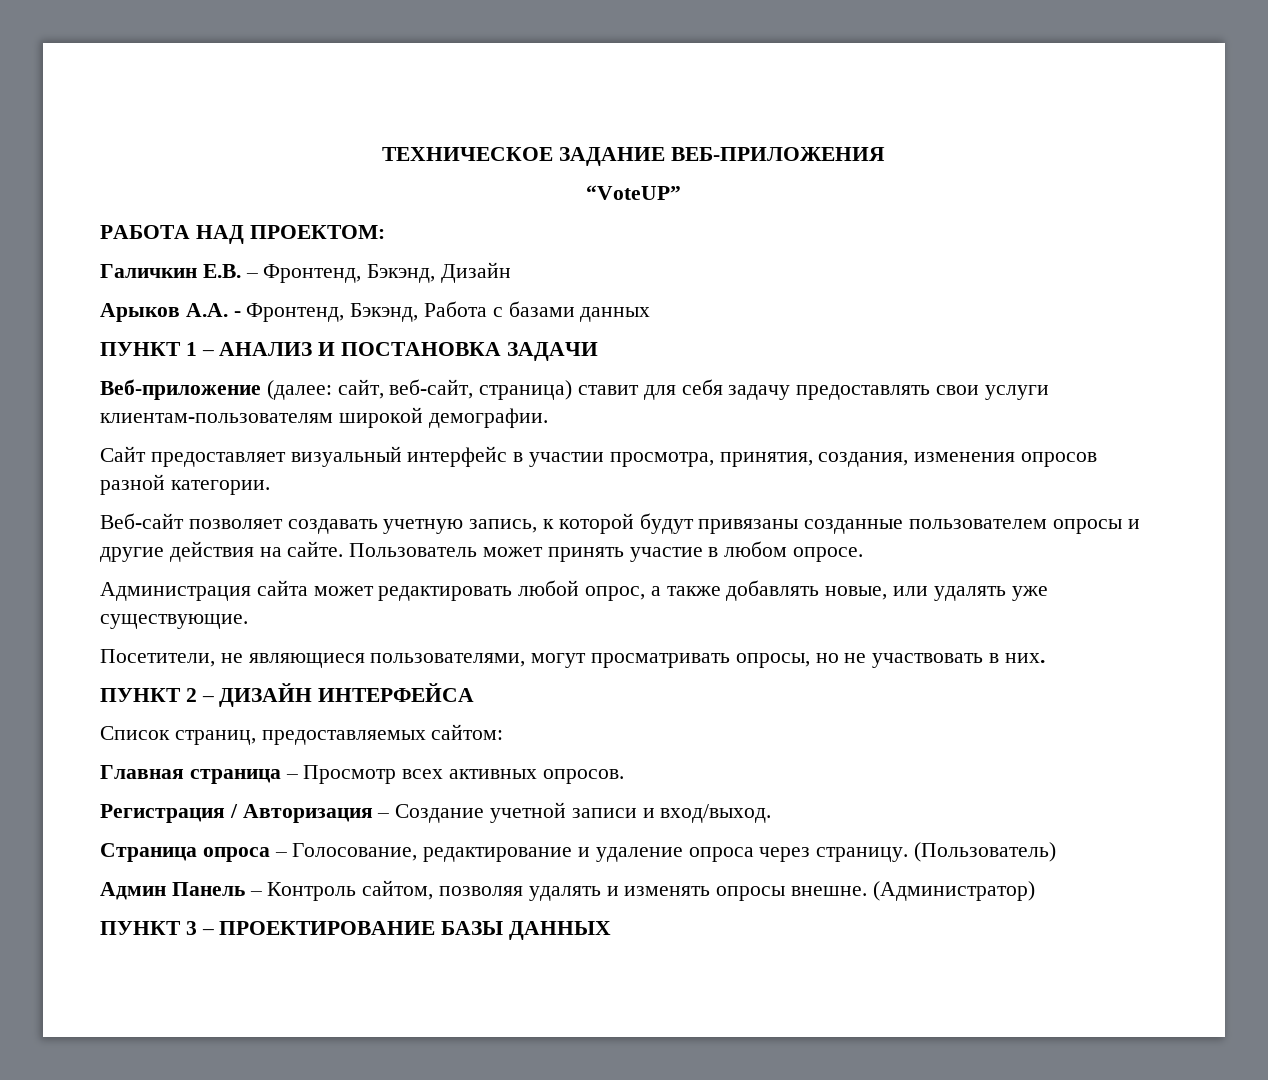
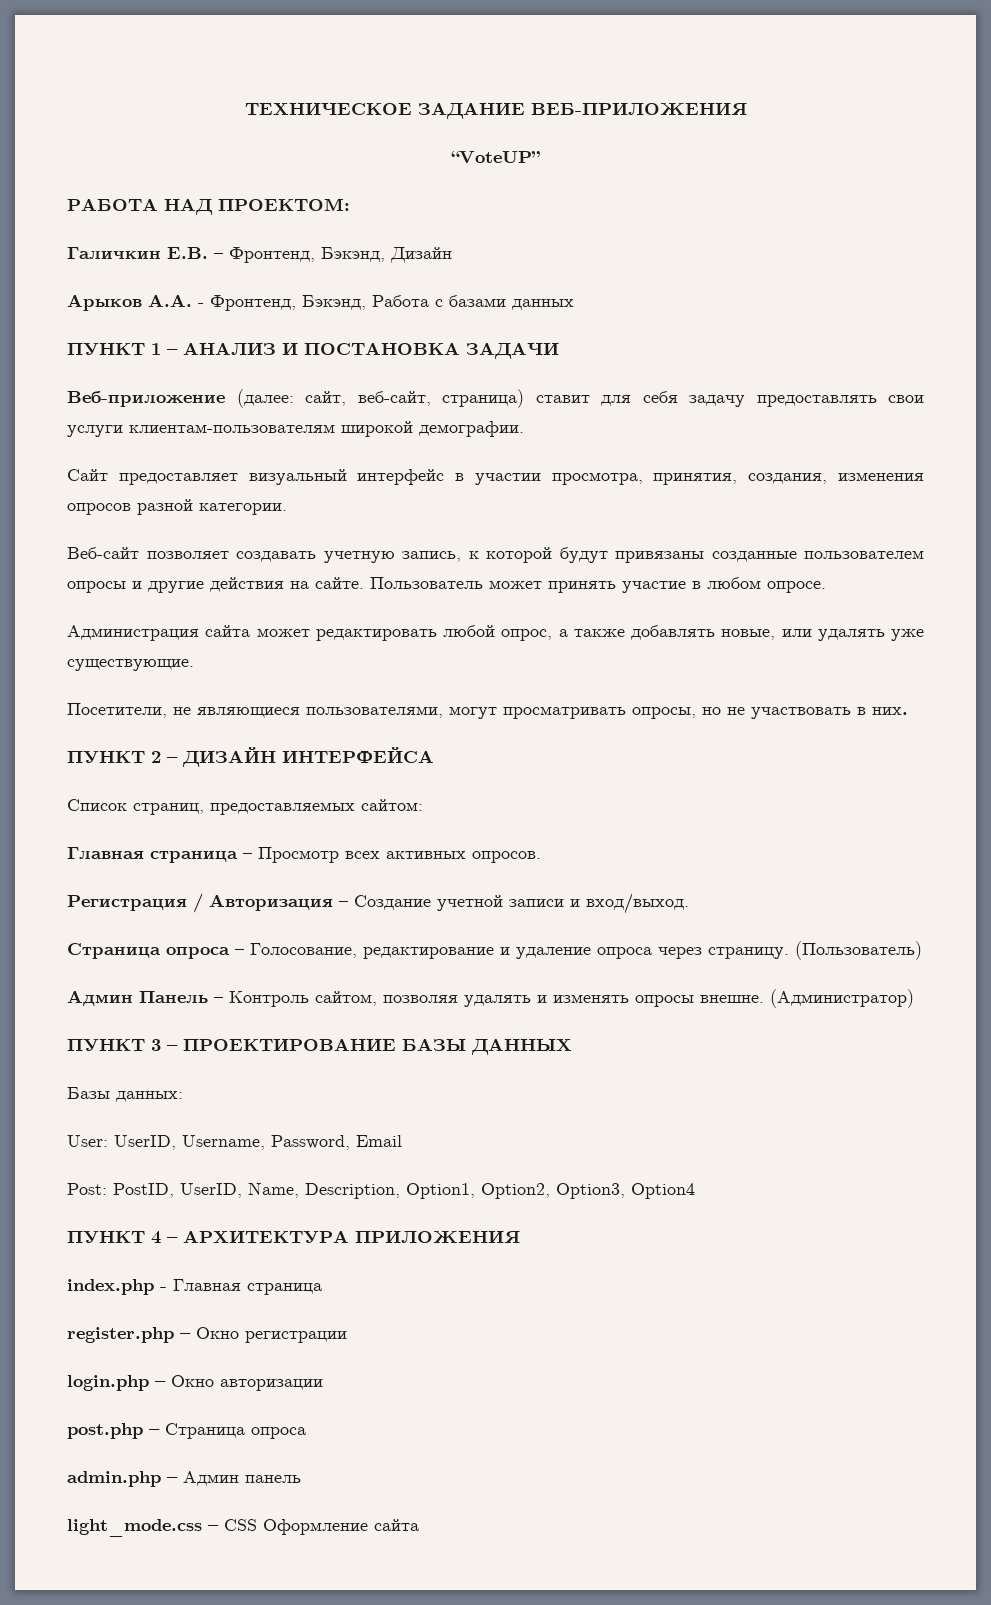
(612, 930) none -> [67,1087,183,1102] [67,1135,402,1150] [67,1182,695,1199] [67,1230,520,1244] [67,1279,322,1295] [67,1327,347,1343] [67,1375,323,1391] [67,1423,306,1439] [67,1471,301,1487] [67,1519,419,1537] // Базы данных: // User: UserID, Username, Password, Email // Post: PostID, UserID, Name, Description, Option1, Option2, Option3, Option4 // ПУНКТ 4 – АРХИТЕКТУРА ПРИЛОЖЕНИЯ // index.php - Главная страница // register.php – Окно регистрации // login.php – Окно авторизации // post.php – Страница опроса // admin.php – Админ панель // light_mode.css – CSS Оформление сайта

